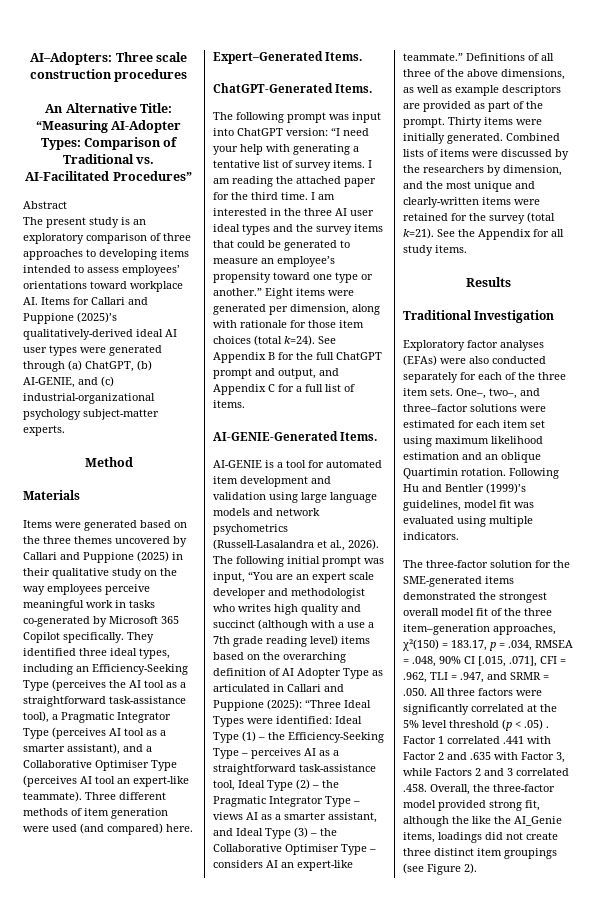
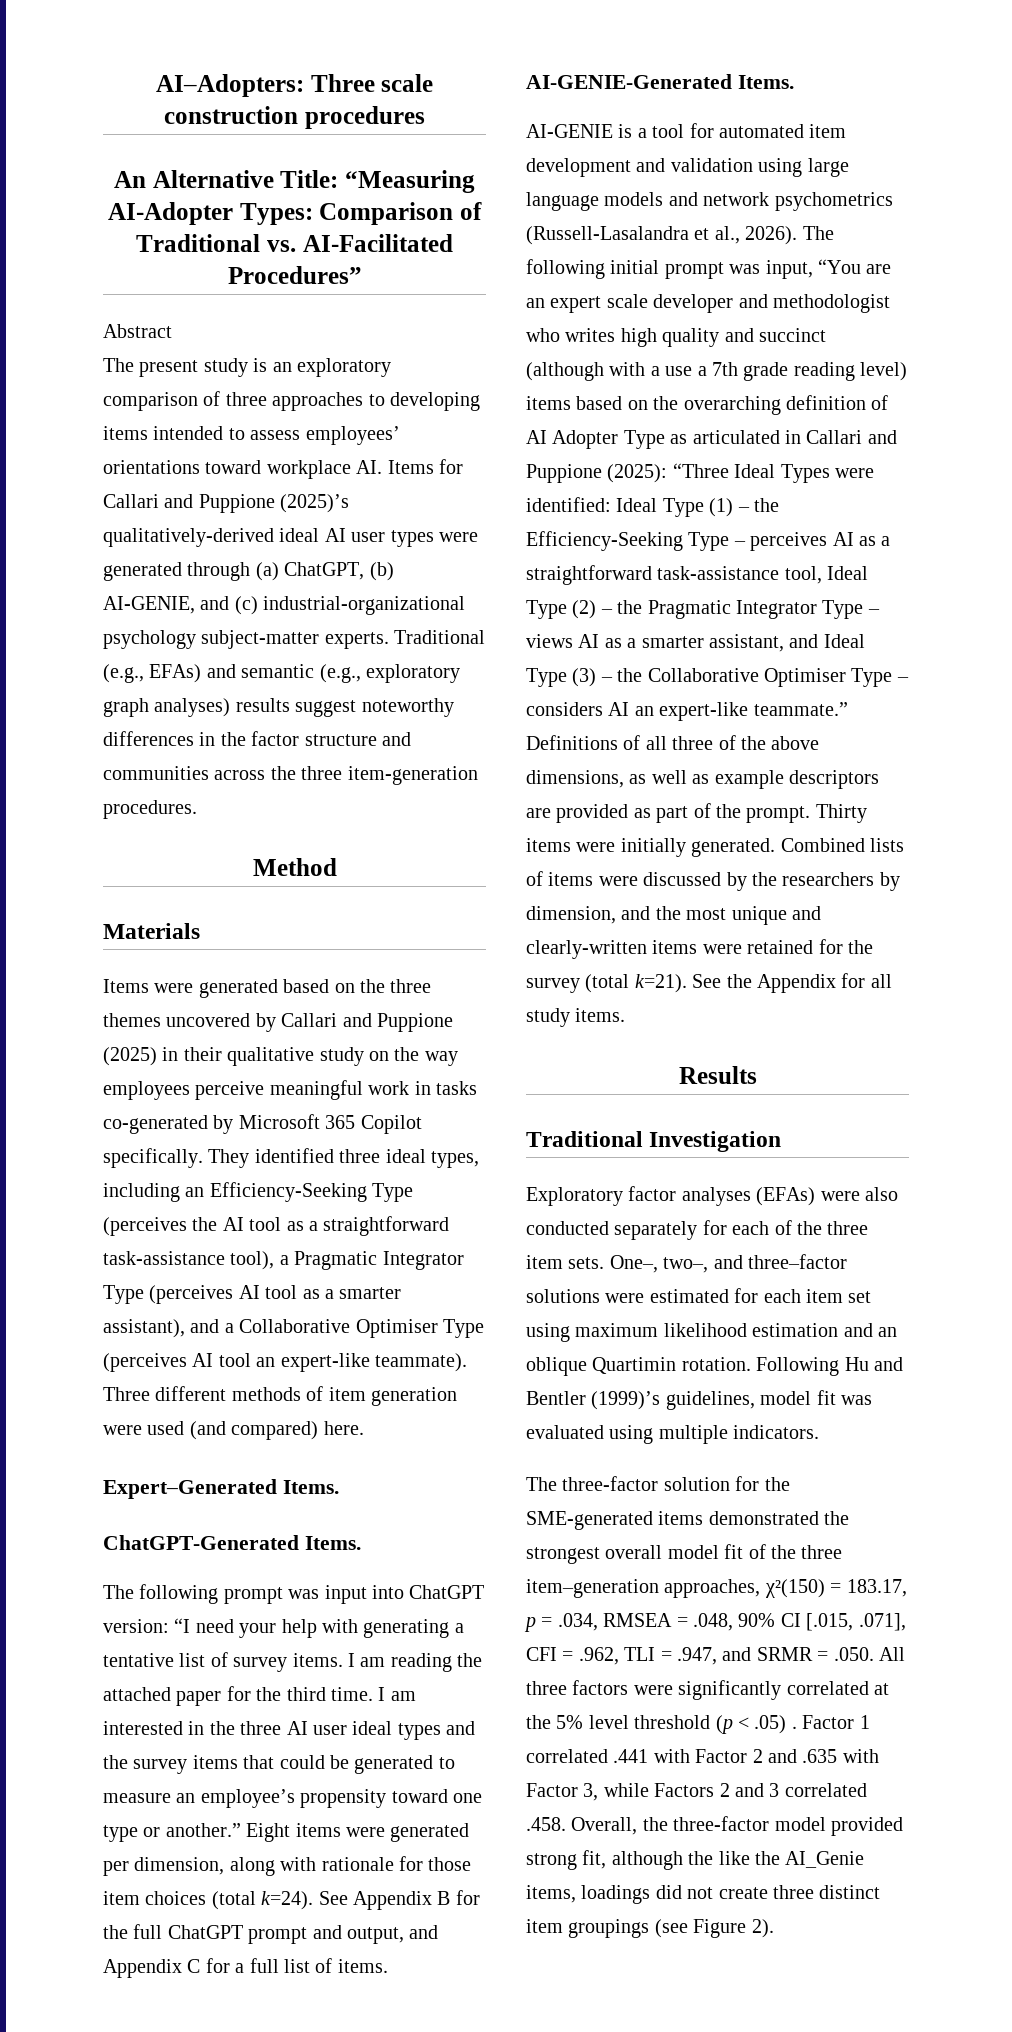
(65, 430) none -> [394,630,486,644] [103,664,460,683] [103,698,454,717] [103,731,411,746] [103,766,478,785] [103,800,197,819] Traditional (e.g., EFAs) and semantic (e.g., exploratory graph analyses) results suggest noteworthy differences in the factor structure and communities across the three item-generation procedures.

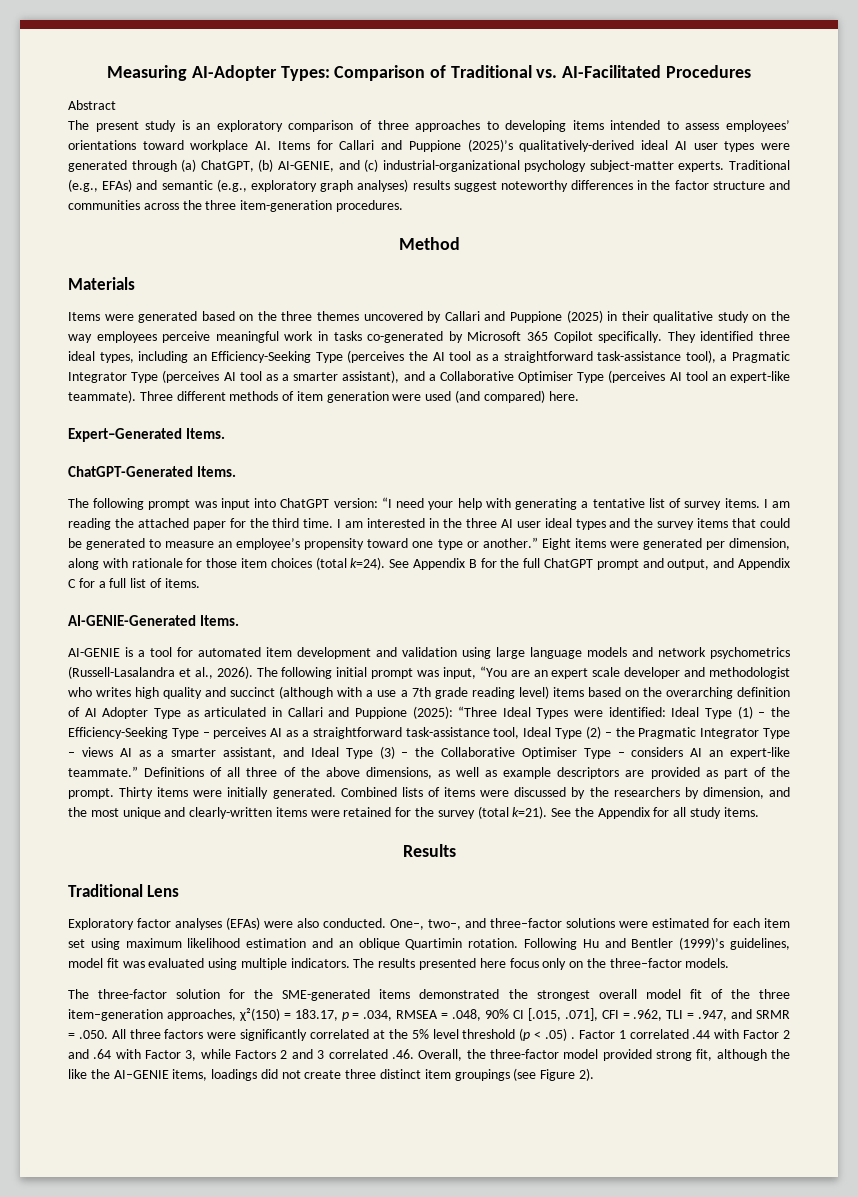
[155,74,434,97] [164,106,425,129] [113,170,476,193] AI–Adopters: Three scale construction procedures // An Alternative Title: “Measuring -> [107,65,188,81] Measuring
[227,266,362,284] Procedures” -> [665,65,751,78] Procedures
[649,1131,782,1152] Investigation -> [147,885,180,897] Lens
[526,1220,869,1240] [526,1255,605,1269] conducted separately for each of the three item sets. -> [323,918,386,928] conducted.
(820, 1432) none -> [353,958,730,970] The results presented here focus only on the three–factor models.
[613,1749,649,1763] .441 -> [692,1030,711,1039] .44
[802,1749,838,1763] .635 -> [93,1049,112,1059] .64
[526,1817,566,1831] .458. -> [391,1049,414,1059] .46.
[785,1851,865,1868] AI_Genie -> [113,1070,169,1079] AI–GENIE

